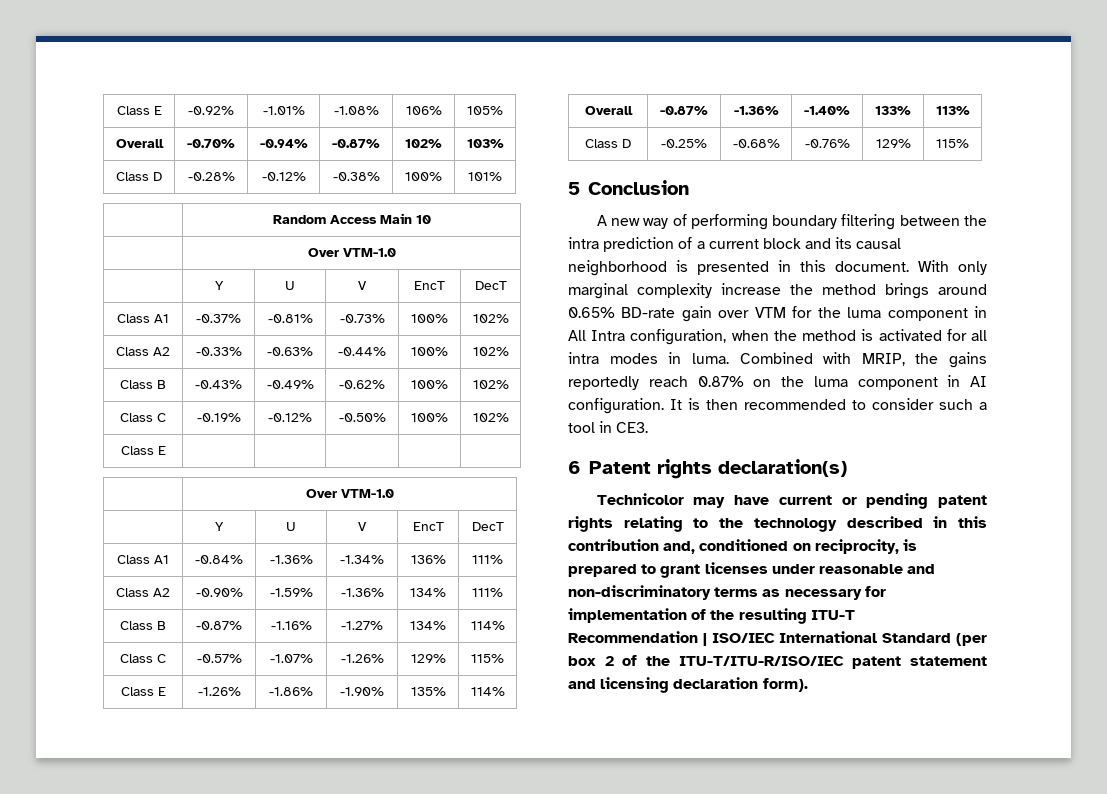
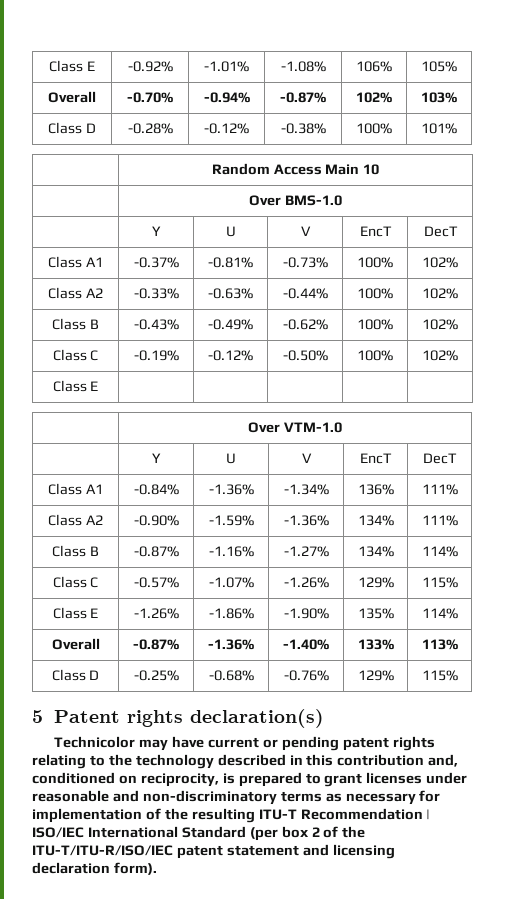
[342,248,396,257] VTM-1.0 -> [284,195,342,206] BMS-1.0
[588,180,690,195] [596,214,987,230] [568,237,902,252] [568,260,987,276] [568,283,987,299] [568,306,987,322] [568,329,987,345] [568,352,987,368] [568,375,987,390] [568,398,987,414] [568,421,649,433] [568,461,581,474] Conclusion // A new way of performing boundary filtering between the intra prediction of a current block and its causal neighborhood is presented in this document. With only marginal complexity increase the method brings around 0.65% BD-rate gain over VTM for the luma component in All Intra configuration, when the method is activated for all intra modes in luma. Combined with MRIP, the gains reportedly reach 0.87% on the luma component in AI configuration. It is then recommended to consider such a tool in CE3. // 6 -> (43, 716) none

